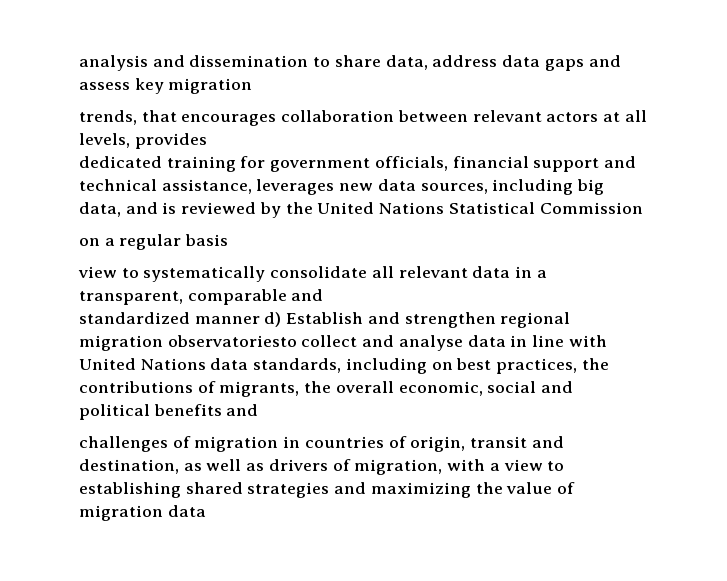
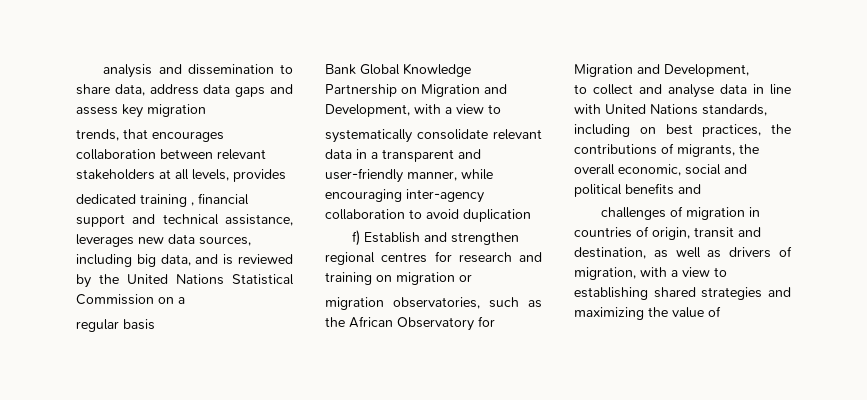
[546,112,599,122] actors -> [76,169,155,180] stakeholders
[240,156,448,172] for government officials, -> [191,202,194,206] ,
(643, 208) // -> (154, 299) none
(115, 242) none -> (185, 300) //
[78,266,139,278] view to -> [325,63,471,77] [325,84,507,97] [325,104,501,117] Bank Global Knowledge Partnership on Migration and Development, with a view to //
[371,266,394,278] all -> (488, 134) none
[79,289,324,305] [79,312,571,328] [79,335,297,351] transparent, comparable and // standardized manner d) Establish and strengthen regional migration observatoriesto -> [382,149,481,162] [325,168,493,183] [325,189,484,203] [325,209,531,222] [352,230,520,246] [325,251,542,265] [325,272,472,285] [325,297,542,310] [325,316,495,331] [574,64,749,77] [574,84,587,94] transparent and user-friendly manner, while encouraging inter-agency collaboration to avoid duplication // f) Establish and strengthen regional centres for research and training on migration or // migration observatories, such as the African Observatory for Migration and Development, // to
[210,358,249,370] data -> (698, 109) none
[79,505,206,521] migration data -> (721, 311) none

